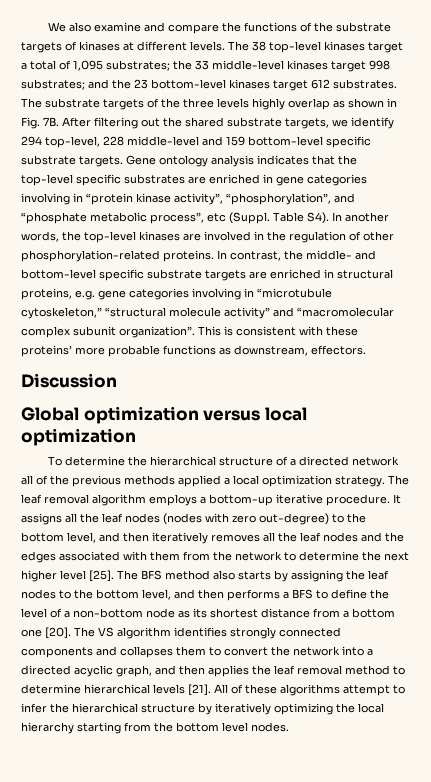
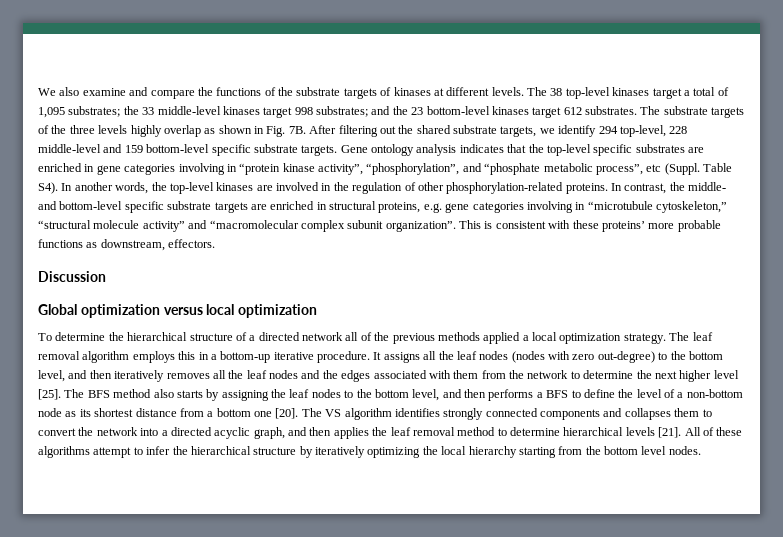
(197, 500) none -> [178,351,209,360] this in

